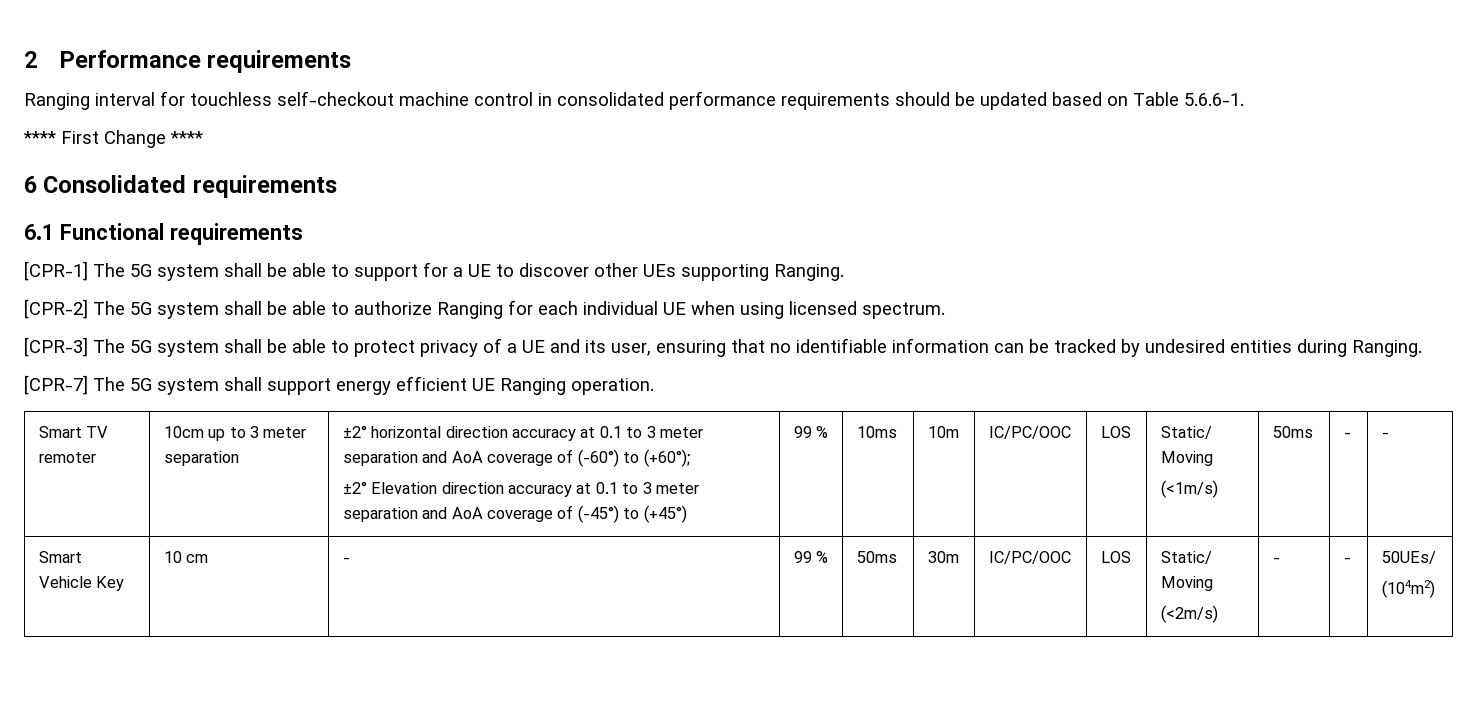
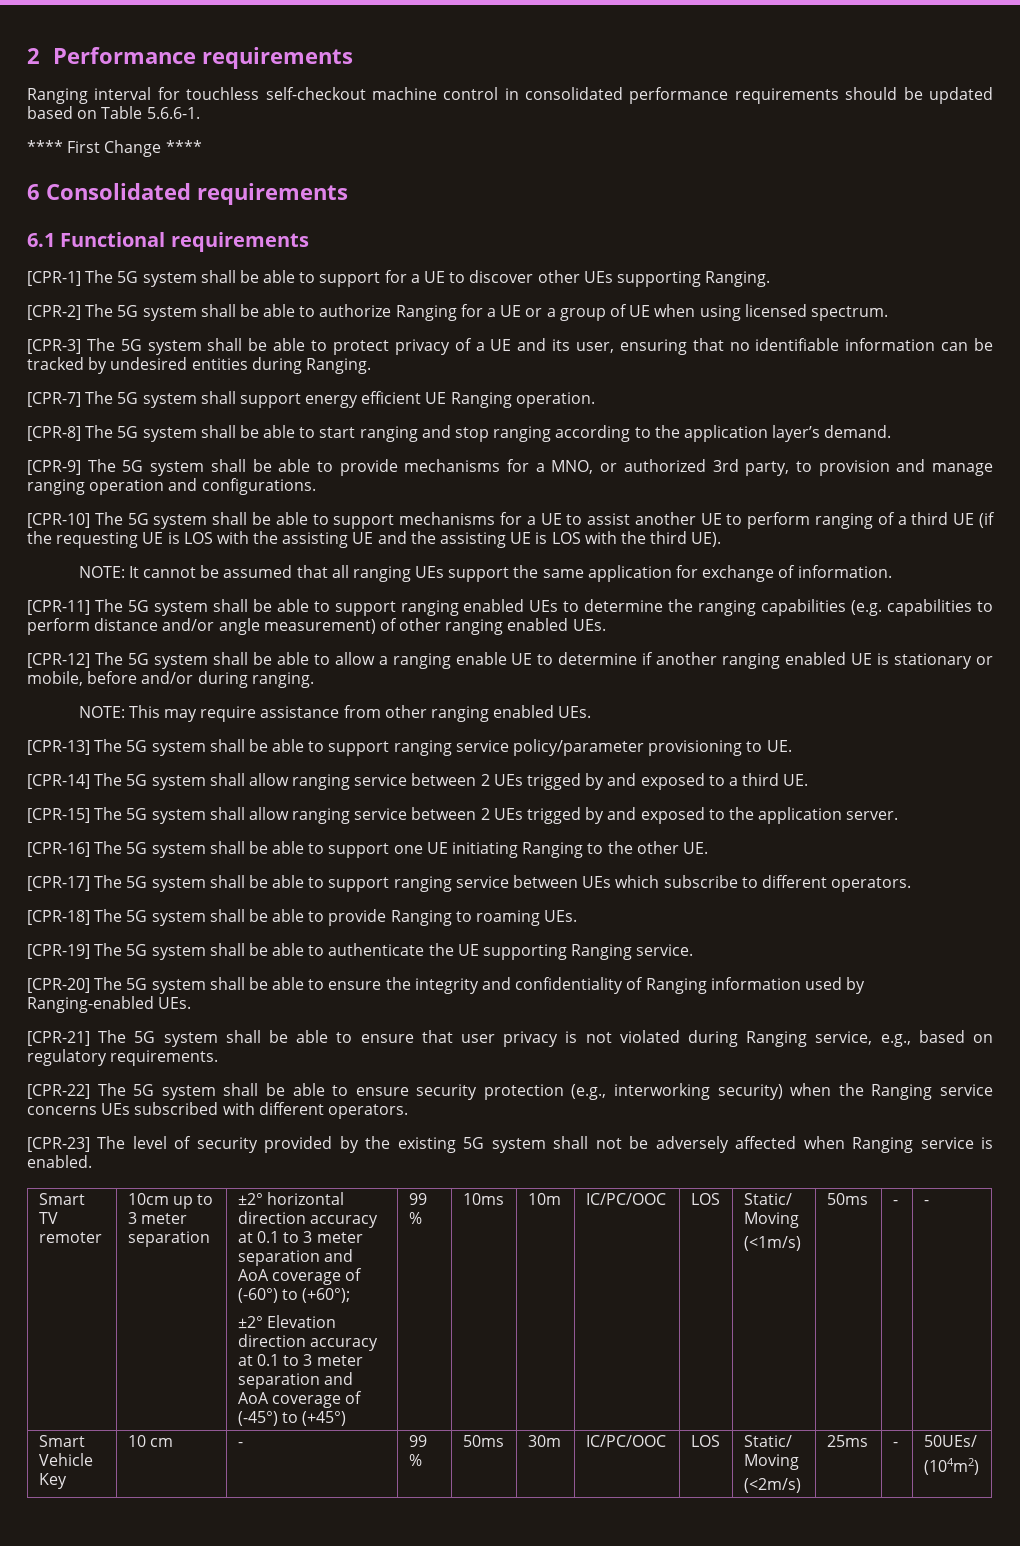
[538,301,658,315] each individual -> [487,304,627,321] a UE or a group of
(654, 386) none -> [27,425,892,442] [27,459,994,476] [27,478,316,495] [27,512,995,529] [27,531,722,548] [78,565,892,582] [27,599,993,616] [27,618,606,635] [27,652,994,669] [27,671,314,688] [78,705,592,722] [27,739,792,756] [27,773,809,790] [27,807,899,824] [27,841,708,858] [27,875,912,892] [27,909,578,926] [27,943,694,960] [27,977,866,994] [27,996,192,1013] [27,1030,994,1047] [27,1049,219,1066] [27,1083,994,1100] [27,1102,408,1119] [27,1136,994,1153] [27,1155,92,1168] // [CPR-8] The 5G system shall be able to start ranging and stop ranging according to the application layer’s demand. // [CPR-9] The 5G system shall be able to provide mechanisms for a MNO, or authorized 3rd party, to provision and manage ranging operation and configurations. // [CPR-10] The 5G system shall be able to support mechanisms for a UE to assist another UE to perform ranging of a third UE (if the requesting UE is LOS with the assisting UE and the assisting UE is LOS with the third UE). // NOTE: It cannot be assumed that all ranging UEs support the same application for exchange of information. // [CPR-11] The 5G system shall be able to support ranging enabled UEs to determine the ranging capabilities (e.g. capabilities to perform distance and/or angle measurement) of other ranging enabled UEs. // [CPR-12] The 5G system shall be able to allow a ranging enable UE to determine if another ranging enabled UE is stationary or mobile, before and/or during ranging. // NOTE: This may require assistance from other ranging enabled UEs. // [CPR-13] The 5G system shall be able to support ranging service policy/parameter provisioning to UE. // [CPR-14] The 5G system shall allow ranging service between 2 UEs trigged by and exposed to a third UE. // [CPR-15] The 5G system shall allow ranging service between 2 UEs trigged by and exposed to the application server. // [CPR-16] The 5G system shall be able to support one UE initiating Ranging to the other UE. // [CPR-17] The 5G system shall be able to support ranging service between UEs which subscribe to different operators. // [CPR-18] The 5G system shall be able to provide Ranging to roaming UEs. // [CPR-19] The 5G system shall be able to authenticate the UE supporting Ranging service. // [CPR-20] The 5G system shall be able to ensure the integrity and confidentiality of Ranging information used by Ranging-enabled UEs. // [CPR-21] The 5G system shall be able to ensure that user privacy is not violated during Ranging service, e.g., based on regulatory requirements. // [CPR-22] The 5G system shall be able to ensure security protection (e.g., interworking security) when the Ranging service concerns UEs subscribed with different operators. // [CPR-23] The level of security provided by the existing 5G system shall not be adversely affected when Ranging service is enabled.
[1272,557,1280,563] - -> [826,1435,868,1447] 25ms

